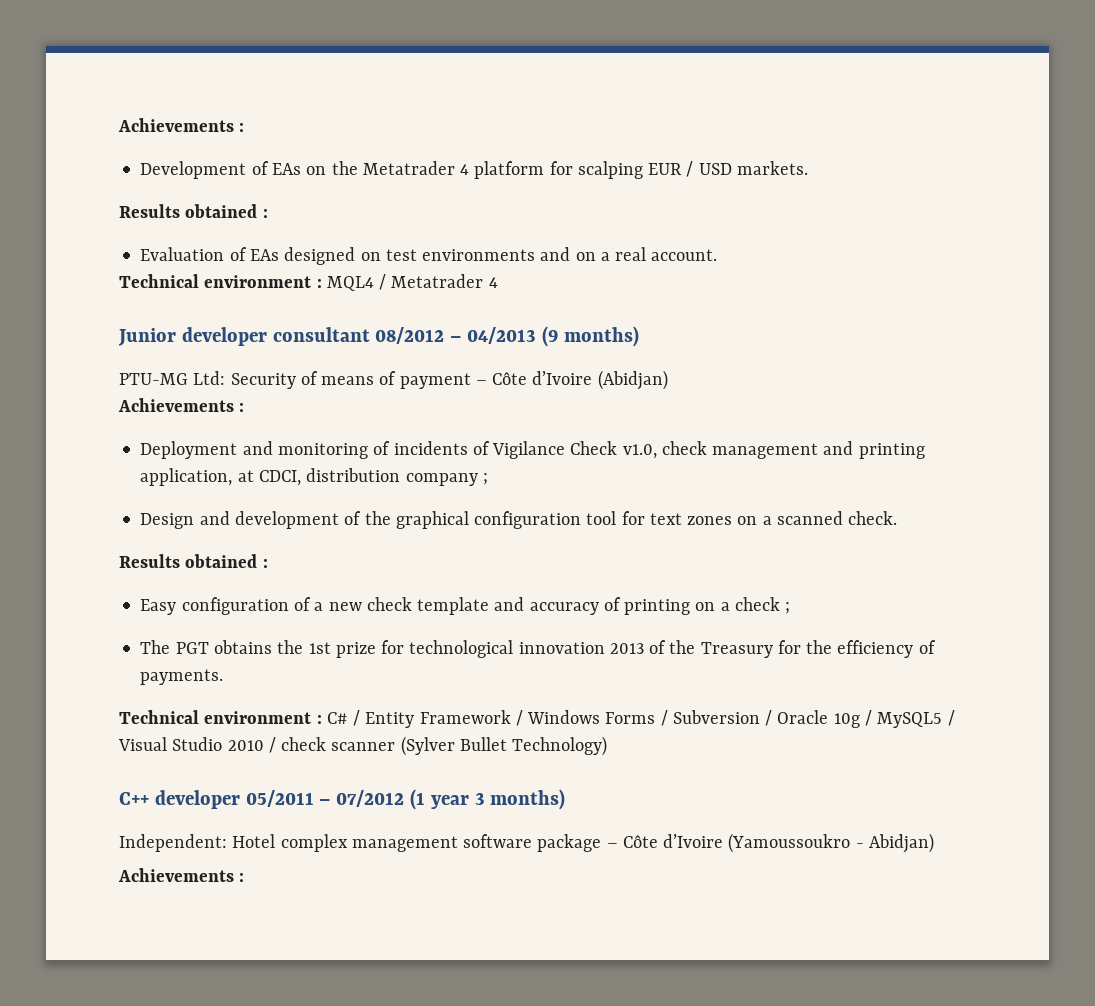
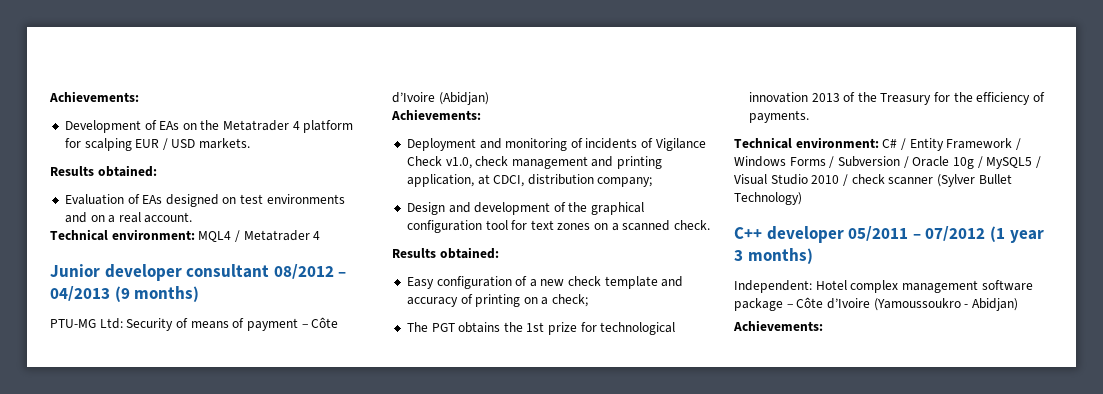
[118,118,245,132] Achievements : -> [49,91,139,102] Achievements:
[185,204,268,218] obtained : -> [97,165,157,177] obtained:
[204,275,322,288] environment : -> [111,229,195,240] environment:
[118,398,245,412] Achievements : -> [391,109,481,120] Achievements:
[405,473,488,486] company ; -> [597,177,653,187] company;
[185,554,268,568] obtained : -> [439,247,499,259] obtained:
[734,597,791,614] check ; -> [552,294,589,307] check;
[204,711,322,724] environment : -> [795,137,879,148] environment:
[118,868,245,882] Achievements : -> [733,320,823,331] Achievements:

